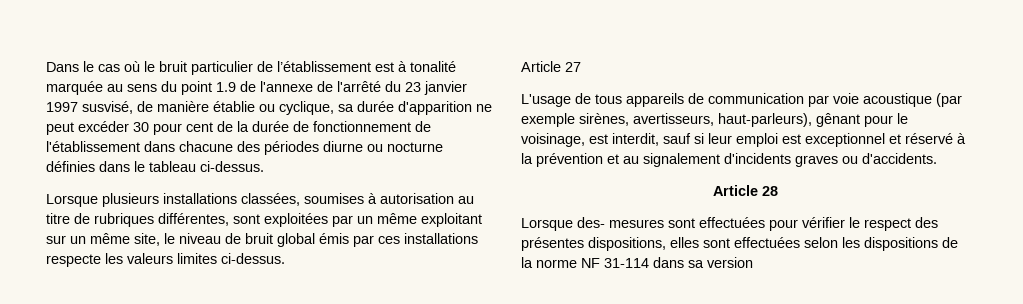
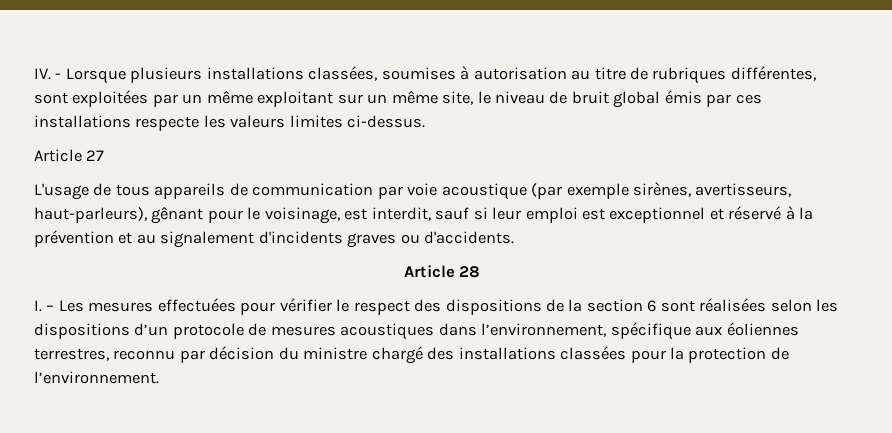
[46,61,456,75] [46,81,467,95] [46,101,492,115] [46,121,431,135] [46,141,443,155] [46,161,264,172] Dans le cas où le bruit particulier de l’établissement est à tonalité marquée au sens du point 1.9 de l'annexe de l'arrêté du 23 janvier 1997 susvisé, de manière établie ou cyclique, sa durée d'apparition ne peut excéder 30 pour cent de la durée de fonctionnement de l'établissement dans chacune des périodes diurne ou nocturne définies dans le tableau ci-dessus. // -> [34,68,62,80] IV. -
[521,217,695,231] Lorsque des- mesures sont -> [34,300,154,312] I. – Les mesures
[521,237,958,251] [521,257,753,268] présentes dispositions, elles sont effectuées selon les dispositions de la norme NF 31-114 dans sa version -> [445,298,839,315] [34,322,799,340] [34,346,789,364] [34,371,159,384] dispositions de la section 6 sont réalisées selon les dispositions d’un protocole de mesures acoustiques dans l’environnement, spécifique aux éoliennes terrestres, reconnu par décision du ministre chargé des installations classées pour la protection de l’environnement.

